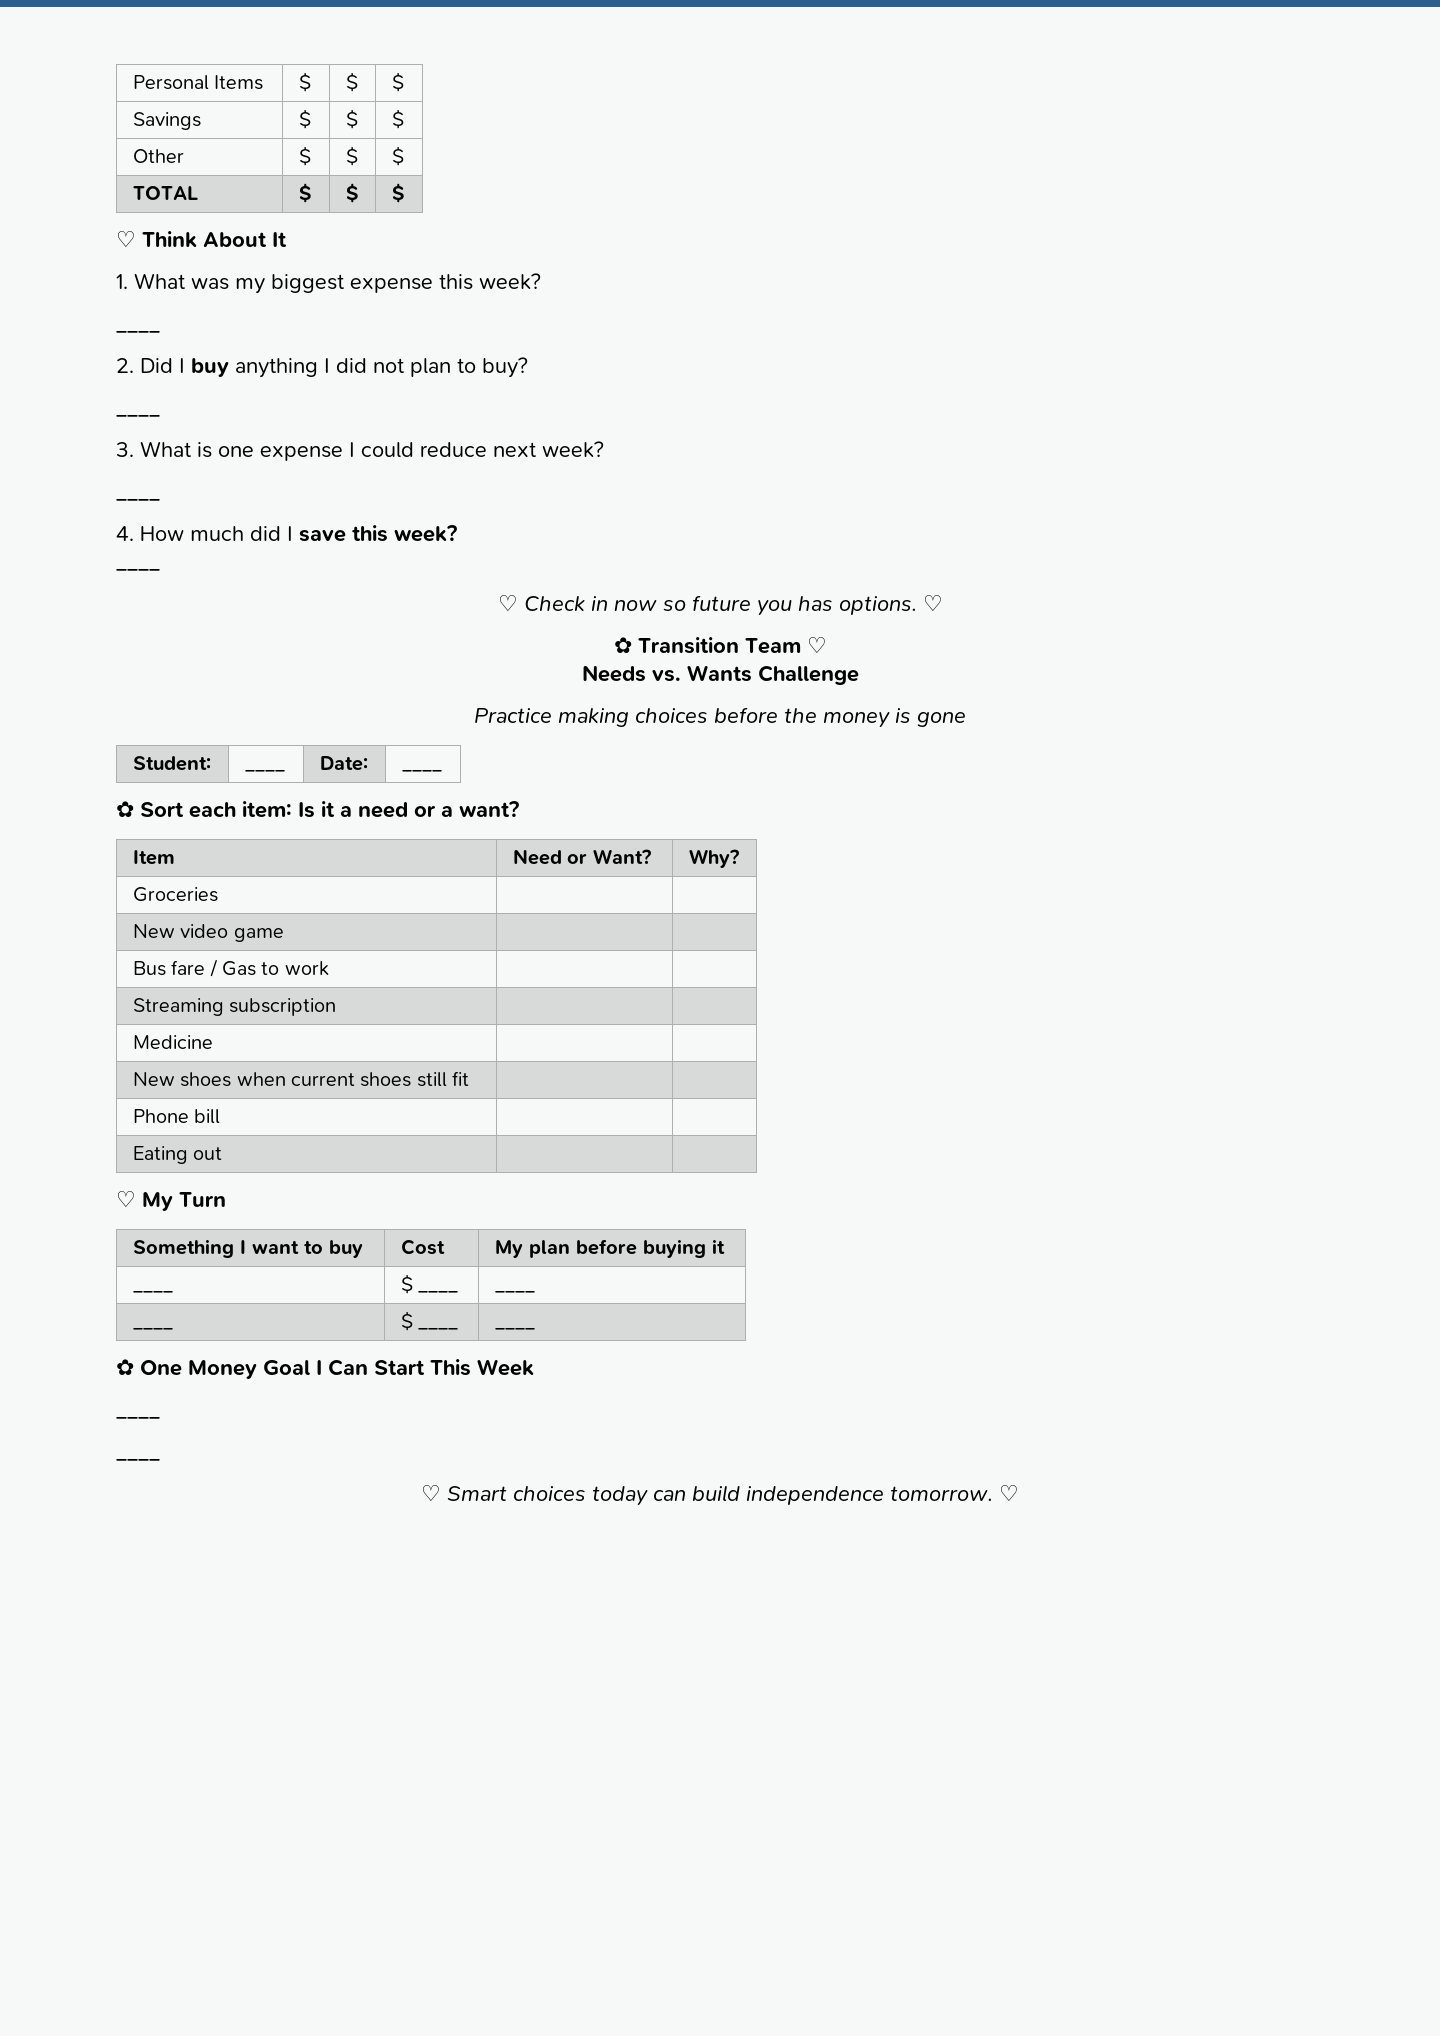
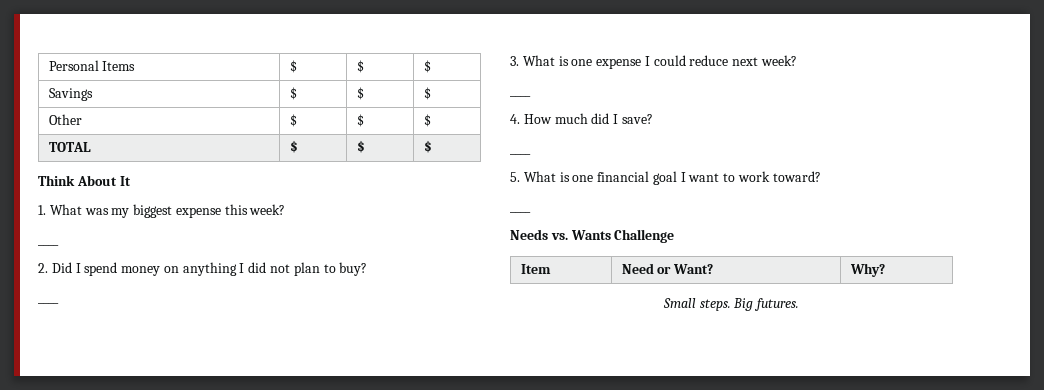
[116,231,136,247] ♡ -> (432, 146) none
[191,358,229,377] buy -> [84,262,179,276] spend money on
[299,525,457,542] [116,569,160,571] [497,595,943,616] [613,637,827,654] [581,665,859,685] [474,707,966,728] [132,756,211,771] [244,770,285,772] [319,756,368,771] [401,770,442,772] [116,801,519,818] save this week? // ____ // ♡ Check in now so future you has options. ♡ // ✿ Transition Team ♡ // Needs vs. Wants Challenge // Practice making choices before the money is gone // Student: | ____ | Date: | ____ // ✿ Sort each item: Is it a need or a want? -> [621,114,653,124] [510,153,531,155] [510,171,821,185] [510,211,531,213] [510,229,675,243] save? // ____ // 5. What is one financial goal I want to work toward? // ____ // Needs vs. Wants Challenge
[132,887,218,902] [132,924,284,942] [132,959,329,977] [132,998,337,1016] [132,1035,213,1049] [132,1071,470,1087] [132,1109,221,1124] [132,1146,223,1164] [116,1191,226,1211] [132,1239,363,1258] [400,1239,445,1255] [494,1239,725,1258] [132,1291,173,1293] [400,1274,459,1294] [494,1291,535,1293] [132,1328,173,1330] [400,1311,459,1331] [494,1328,535,1330] [116,1359,534,1379] [116,1417,160,1419] [116,1459,160,1461] [421,1485,1019,1506] // Groceries | | // New video game | | // Bus fare / Gas to work | | // Streaming subscription | | // Medicine | | // New shoes when current shoes still fit | | // Phone bill | | // Eating out | | // ♡ My Turn // Something I want to buy | Cost | My plan before buying it // ____ | $ ____ | ____ // ____ | $ ____ | ____ // ✿ One Money Goal I Can Start This Week // ____ // ____ // ♡ Smart choices today can build independence tomorrow. ♡ -> [662,298,800,311] // Small steps. Big futures.

